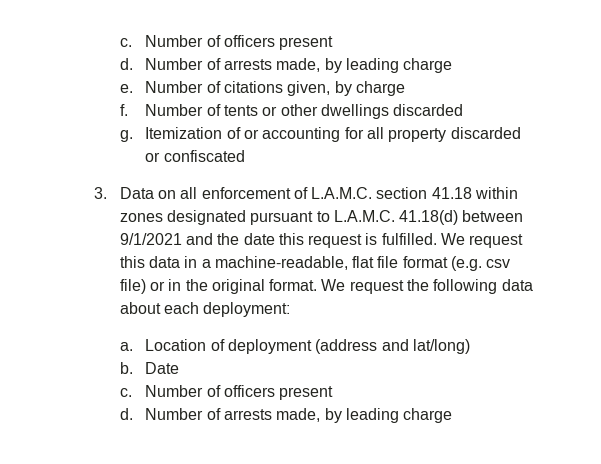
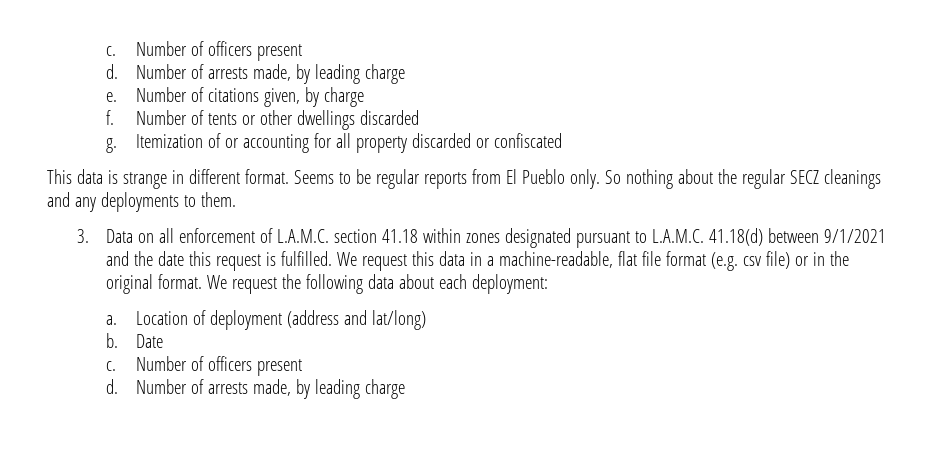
(245, 156) none -> [47,169,881,189] [47,192,236,212] // This data is strange in different format. Seems to be regular reports from El Pueblo only. So nothing about the regular SECZ cleanings and any deployments to them.

